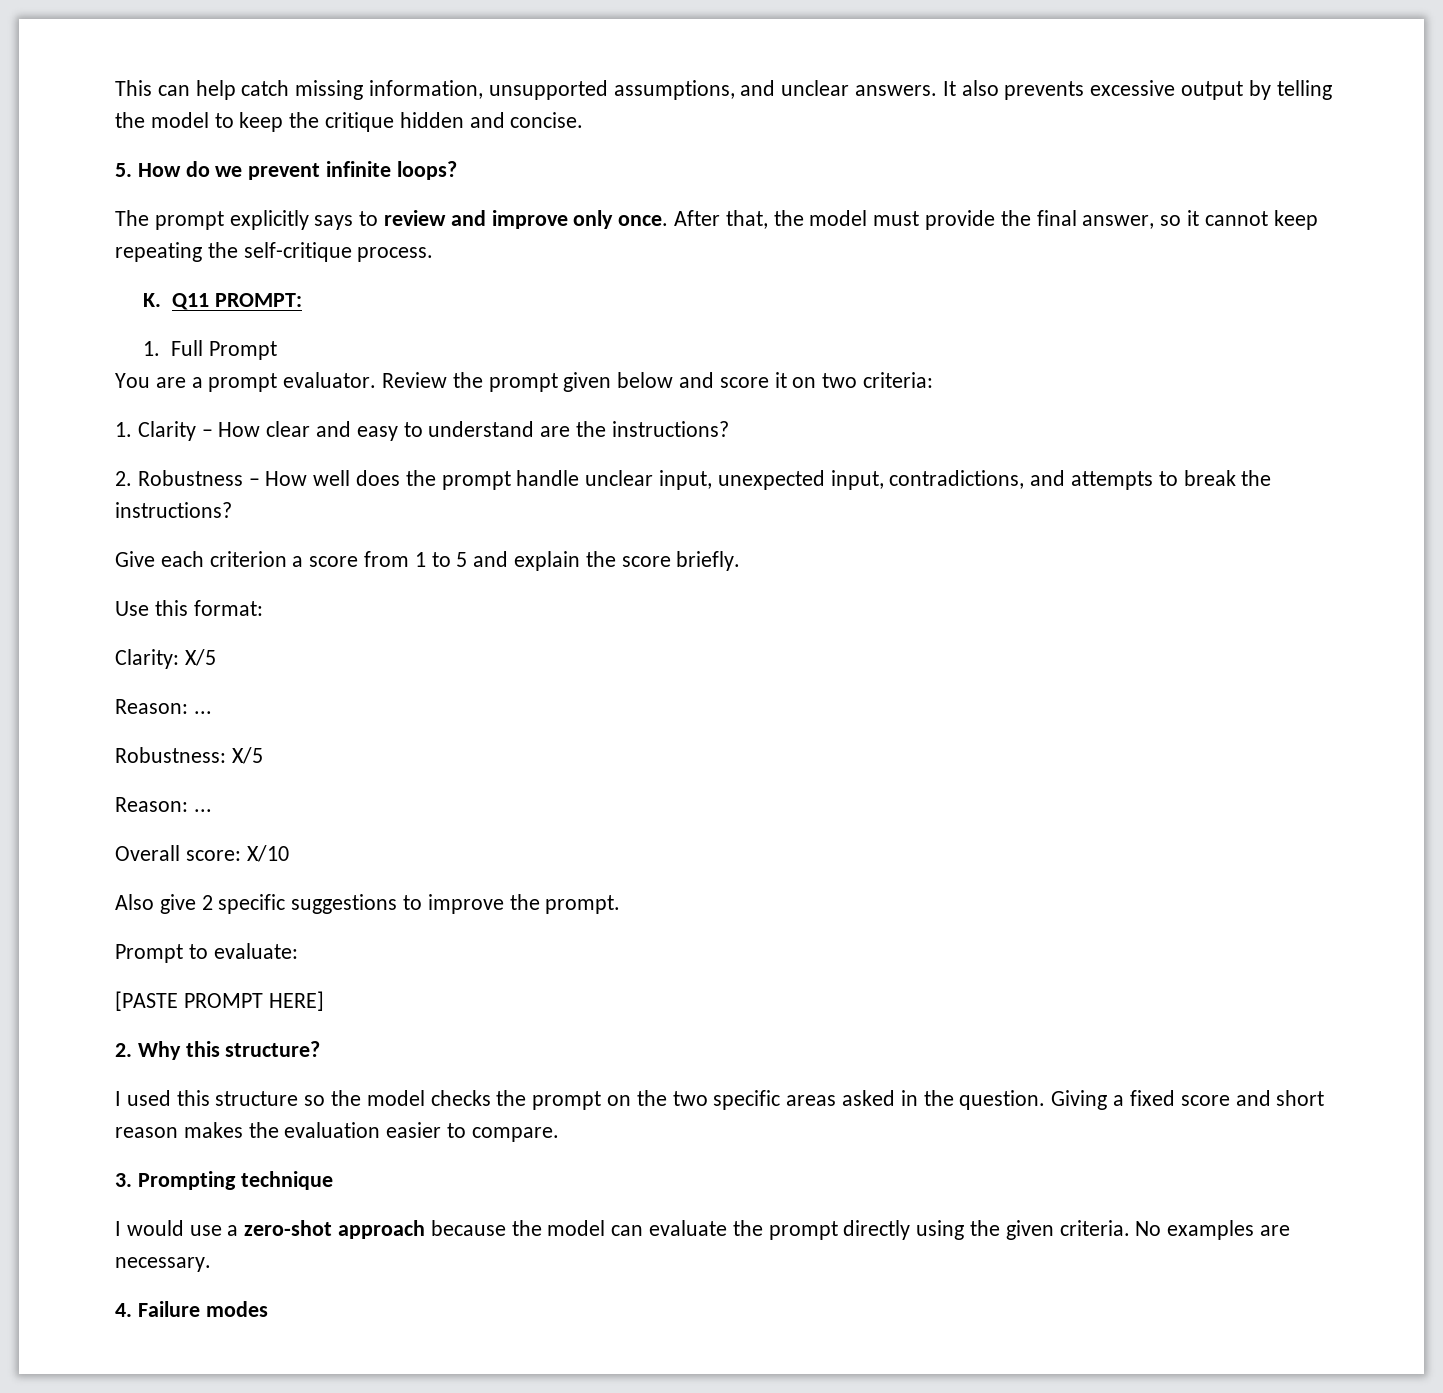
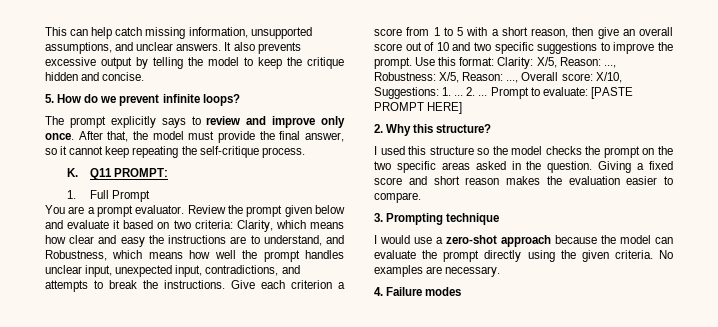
[719,372,787,388] score it -> [67,220,154,229] evaluate it based
[115,421,729,441] [115,470,580,490] // 1. Clarity – How clear and easy to understand are the instructions? // 2. Robustness – How well does the prompt handle -> [236,220,344,232] [45,235,345,247] [45,250,344,262] Clarity, which means how clear and easy the instructions are to understand, and Robustness, which means how well the prompt handles
[115,502,232,518] instructions? // -> [164,280,225,289] instructions.
[473,551,741,571] [115,600,263,616] [115,649,216,669] [115,699,212,714] [115,747,263,764] [115,797,212,812] [115,845,289,862] [115,894,213,914] and explain the score briefly. // Use this format: // Clarity: X/5 // Reason: ... // Robustness: X/5 // Reason: ... // Overall score: X/10 // Also give 2 -> [466,27,673,39] [374,42,491,51] with a short reason, then give an overall score out of 10 and two
(621, 904) // -> [415,57,616,69] [374,72,622,83] [374,87,488,99] Use this format: Clarity: X/5, Reason: ..., Robustness: X/5, Reason: ..., Overall score: X/10, Suggestions: 1. ... 2. ...
(298, 951) // -> (588, 91) none

